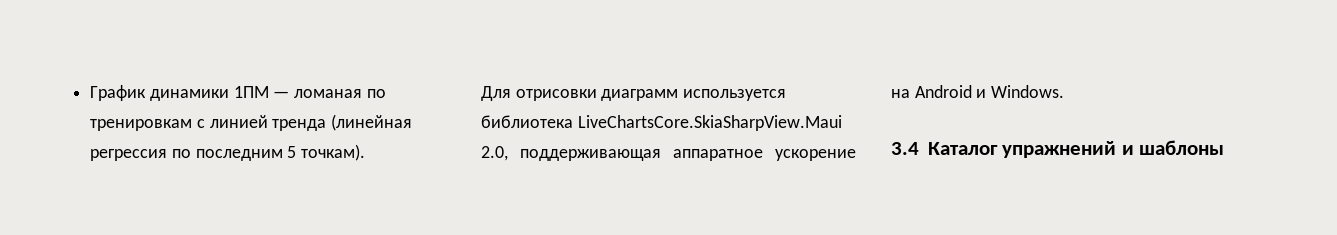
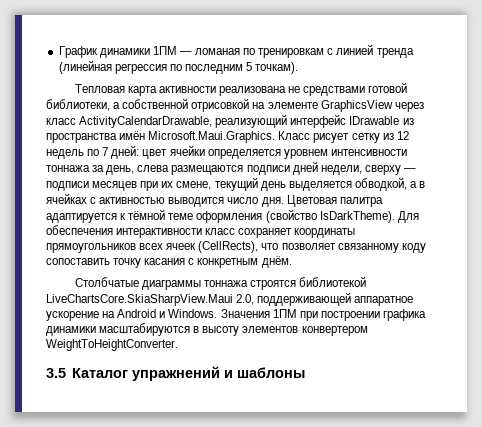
[481,86,787,101] [481,115,573,128] Для отрисовки диаграмм используется библиотека -> [74,82,408,96] [46,98,424,112] [46,114,414,128] [46,131,409,143] [46,145,407,159] [46,161,416,175] [46,177,426,191] [46,193,383,207] [46,209,419,223] [46,225,356,238] [46,241,426,253] [46,256,292,268] [74,276,367,290] Тепловая карта активности реализована не средствами готовой библиотеки, а собственной отрисовкой на элементе GraphicsView через класс ActivityCalendarDrawable, реализующий интерфейс IDrawable из пространства имён Microsoft.Maui.Graphics. Класс рисует сетку из 12 недель по 7 дней: цвет ячейки определяется уровнем интенсивности тоннажа за день, слева размещаются подписи дней недели, сверху — подписи месяцев при их смене, текущий день выделяется обводкой, а в ячейках с активностью выводится число дня. Цветовая палитра адаптируется к тёмной теме оформления (свойство IsDarkTheme). Для обеспечения интерактивности класс сохраняет координаты прямоугольников всех ячеек (CellRects), что позволяет связанному коду сопоставить точку касания с конкретным днём. // Столбчатые диаграммы тоннажа строятся библиотекой
[520,149,661,161] поддерживающая -> [257,292,352,306] поддерживающей
[891,142,919,155] // 3.4 -> [220,309,426,321] [46,323,368,336] [46,339,178,351] [46,368,66,378] Значения 1ПМ при построении графика динамики масштабируются в высоту элементов конвертером WeightToHeightConverter. // 3.5

